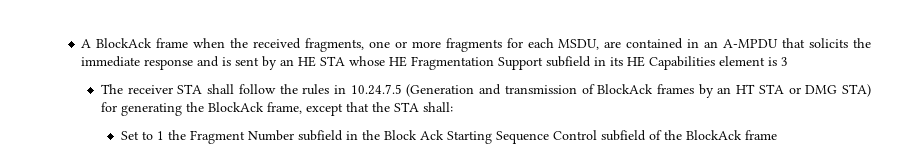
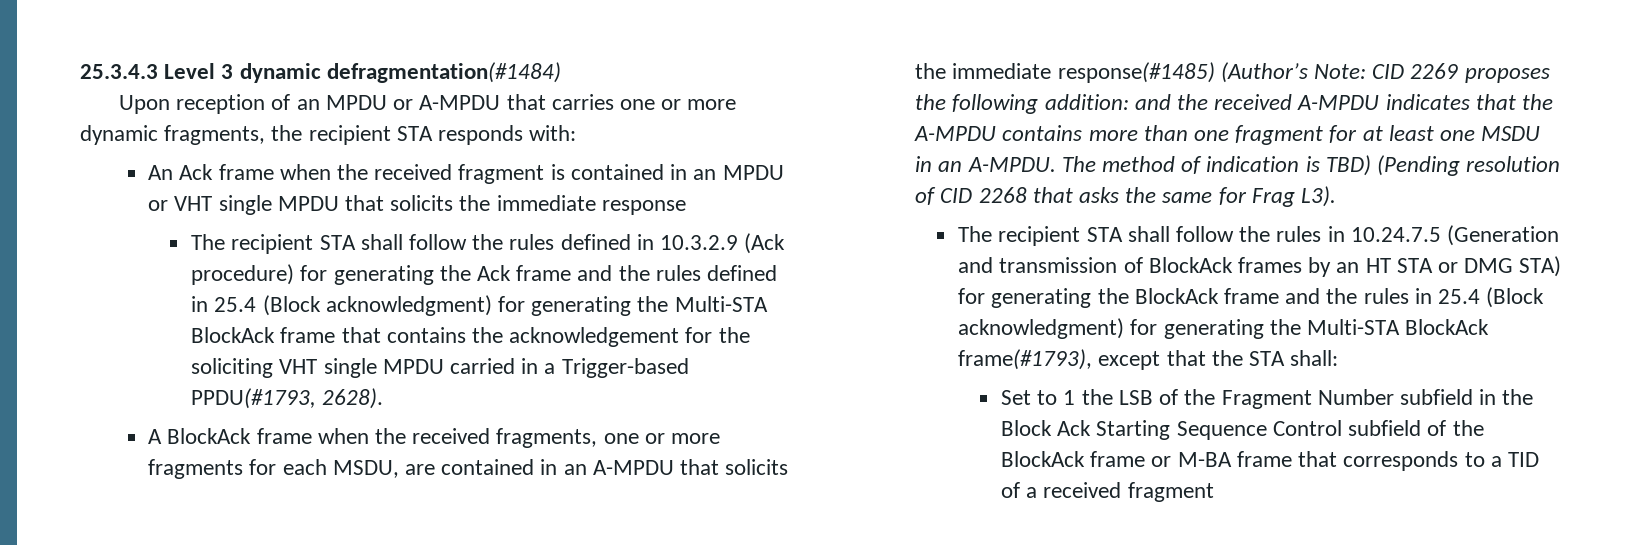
(81, 43) none -> [80,62,561,83] [119,94,737,114] [80,125,577,145] [148,164,784,184] [148,195,686,215] [191,233,786,254] [191,264,778,285] [191,295,768,316] [191,327,750,347] [191,358,689,378] [191,388,384,409] 25.3.4.3 Level 3 dynamic defragmentation(#1484) // Upon reception of an MPDU or A-MPDU that carries one or more dynamic fragments, the recipient STA responds with: // An Ack frame when the received fragment is contained in an MPDU or VHT single MPDU that solicits the immediate response // The recipient STA shall follow the rules defined in 10.3.2.9 (Ack procedure) for generating the Ack frame and the rules defined in 25.4 (Block acknowledgment) for generating the Multi-STA BlockAck frame that contains the acknowledgement for the soliciting VHT single MPDU carried in a Trigger-based PPDU(#1793, 2628). //
[144,56,789,70] [101,84,173,94] response and is sent by an HE STA whose HE Fragmentation Support subfield in its HE Capabilities element is 3 // The receiver -> [1057,62,1550,83] [915,94,1554,114] [914,125,1541,145] [915,155,1561,176] [915,186,1337,207] [958,226,1081,246] response(#1485) (Author’s Note: CID 2269 proposes the following addition: and the received A-MPDU indicates that the A-MPDU contains more than one fragment for at least one MSDU in an A-MPDU. The method of indication is TBD) (Pending resolution of CID 2268 that asks the same for Frag L3). // The recipient
[267,102,303,114] frame, -> [1223,287,1545,308] [958,318,1490,339] [958,349,1093,370] frame and the rules in 25.4 (Block acknowledgment) for generating the Multi-STA BlockAck frame(#1793),
(186, 135) none -> [1118,389,1216,405] LSB of the
(777, 135) none -> [1151,451,1539,471] [1001,482,1214,502] or M-BA frame that corresponds to a TID of a received fragment

